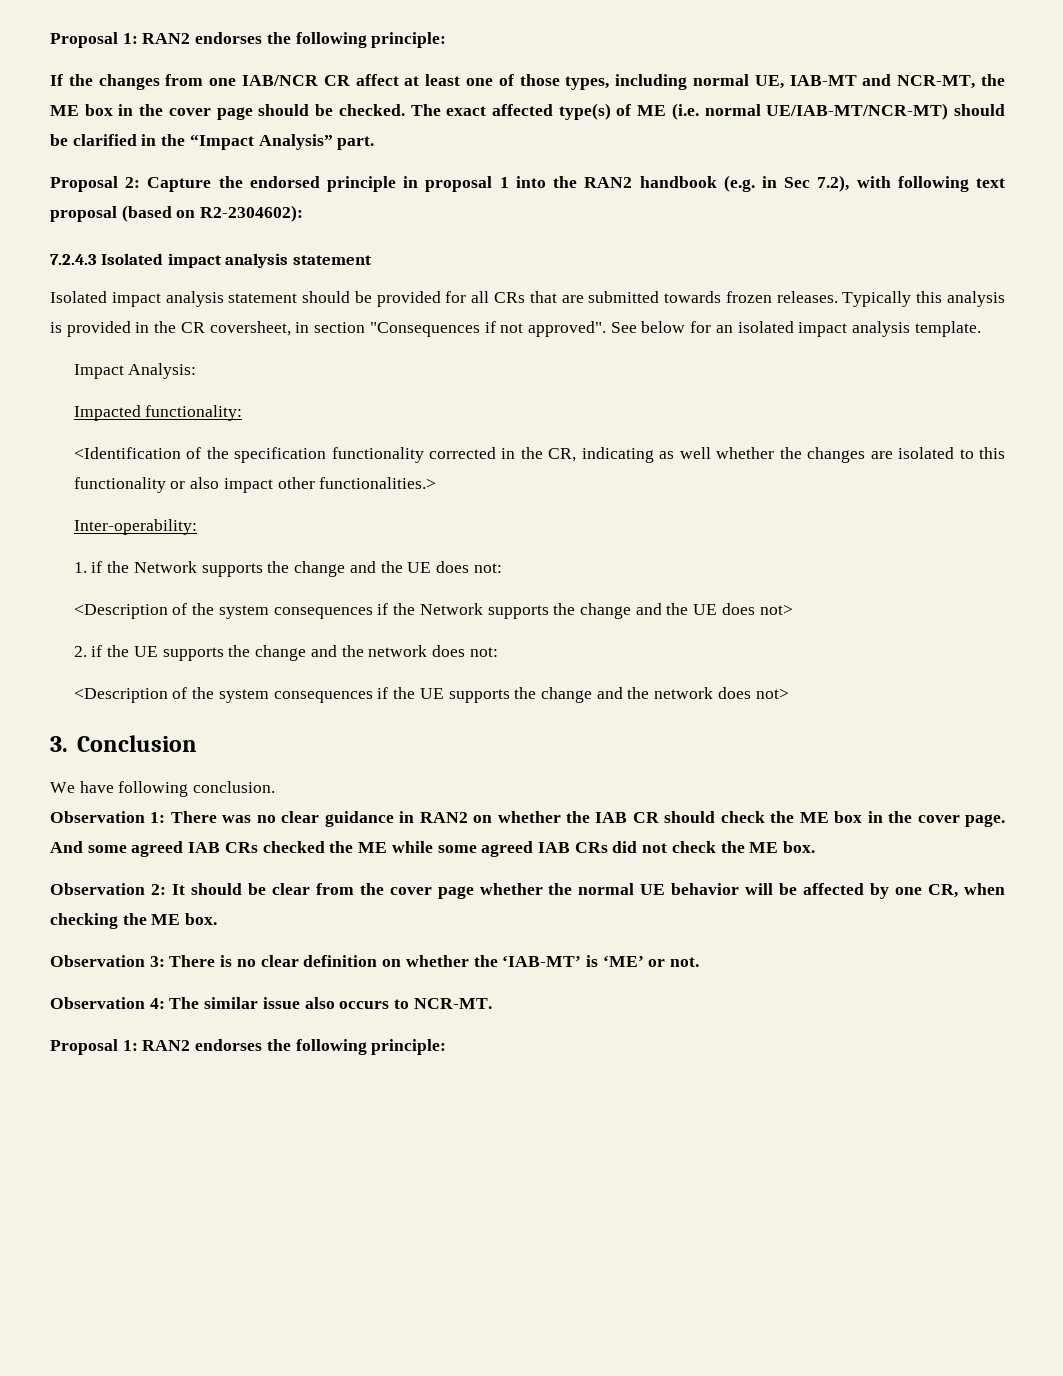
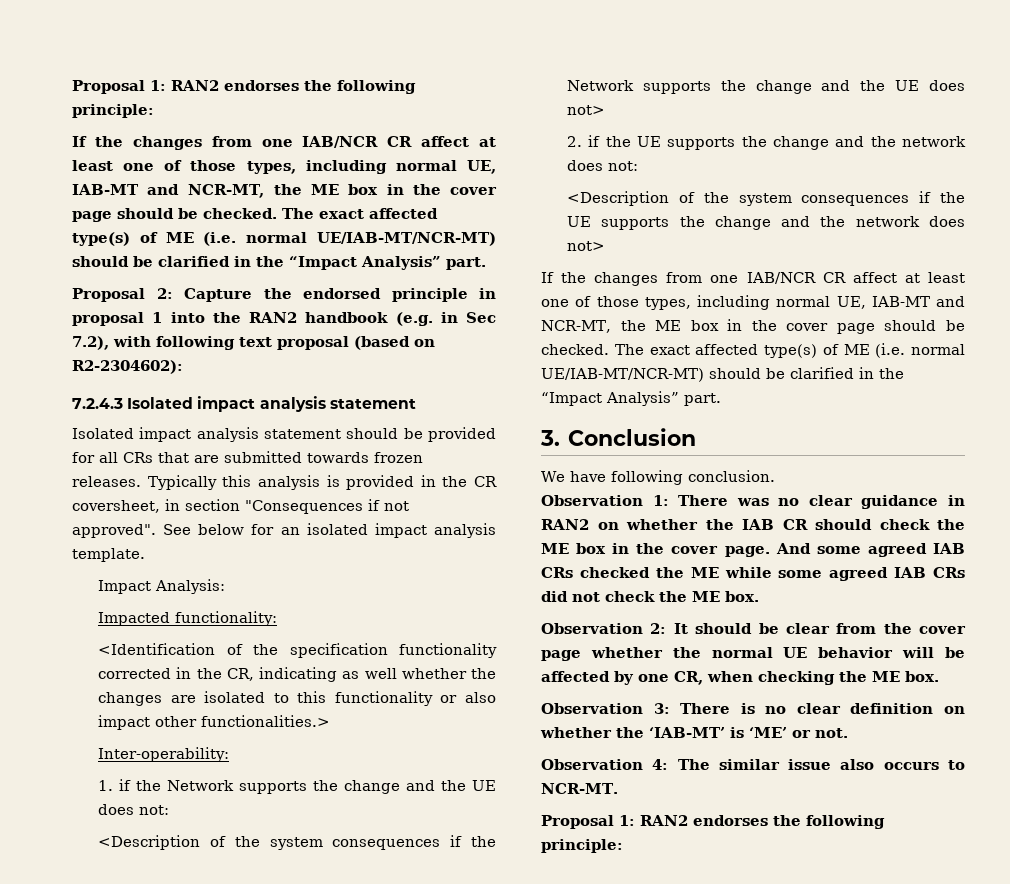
(789, 693) none -> [541,272,965,286] [541,295,965,310] [541,319,965,334] [541,343,965,358] [541,367,904,382] [541,391,721,406] // If the changes from one IAB/NCR CR affect at least one of those types, including normal UE, IAB-MT and NCR-MT, the ME box in the cover page should be checked. The exact affected type(s) of ME (i.e. normal UE/IAB-MT/NCR-MT) should be clarified in the “Impact Analysis” part.

